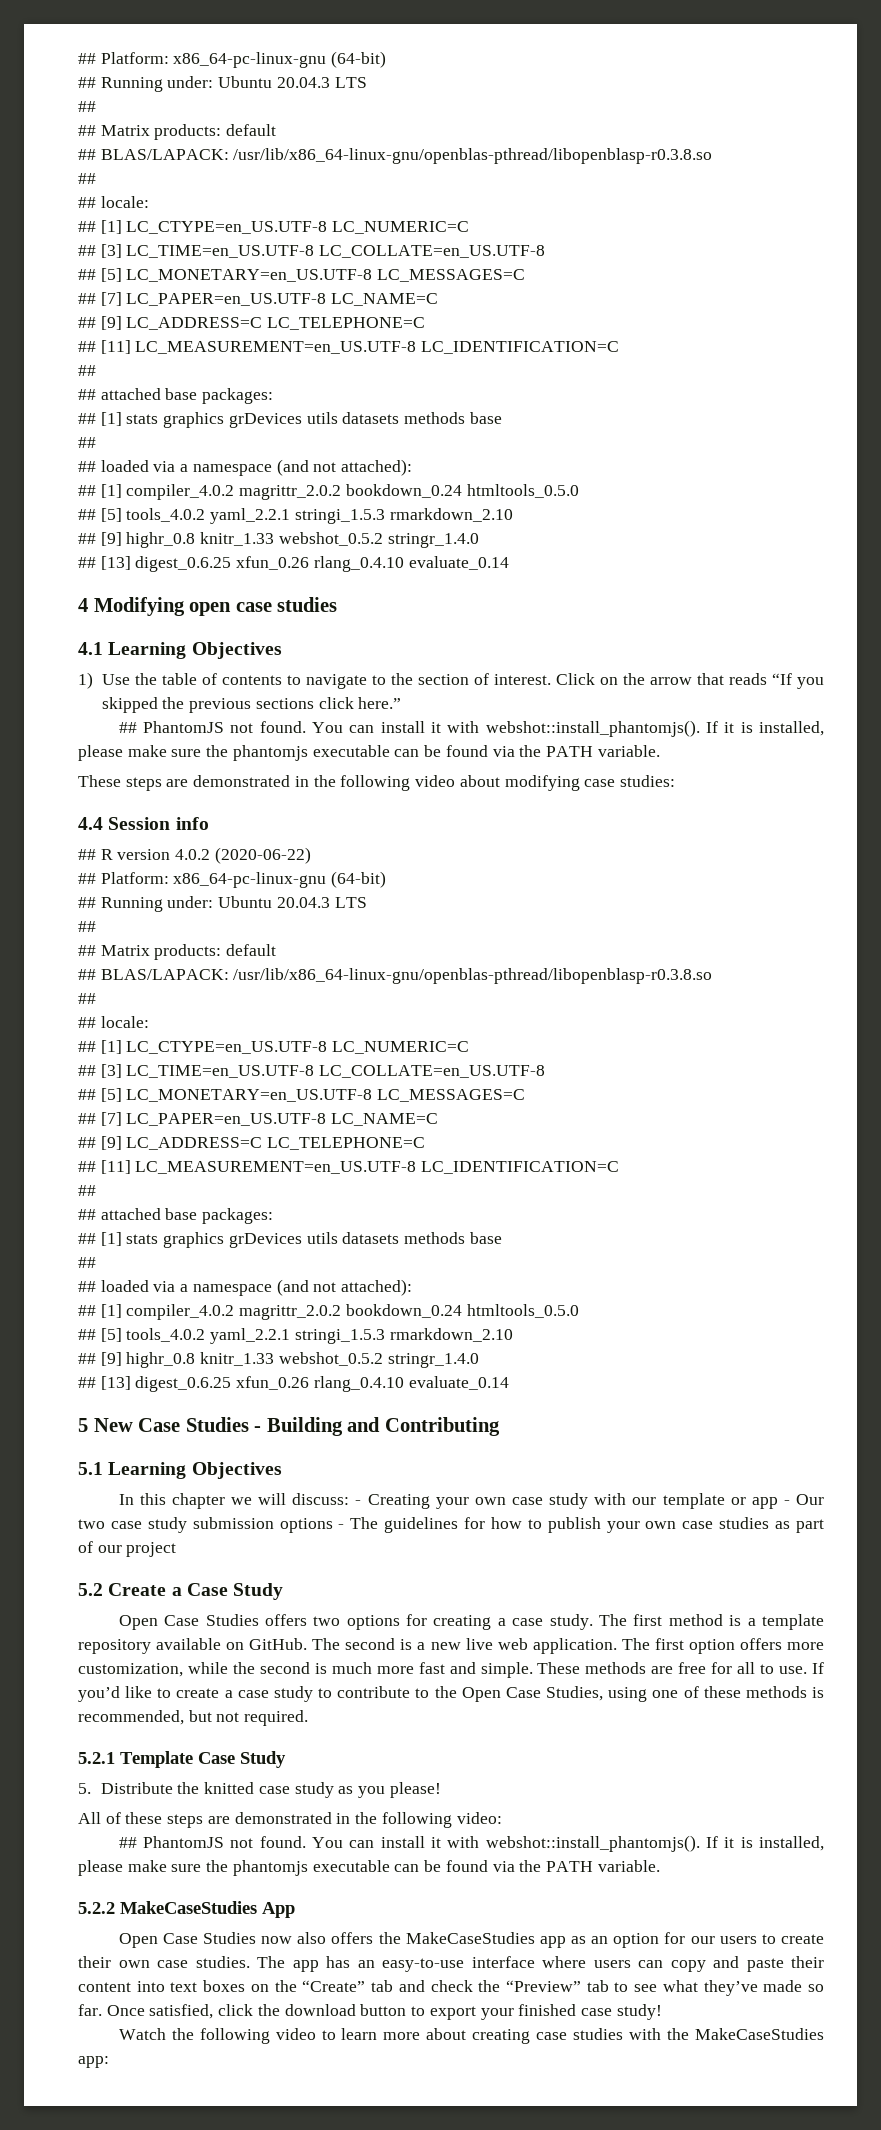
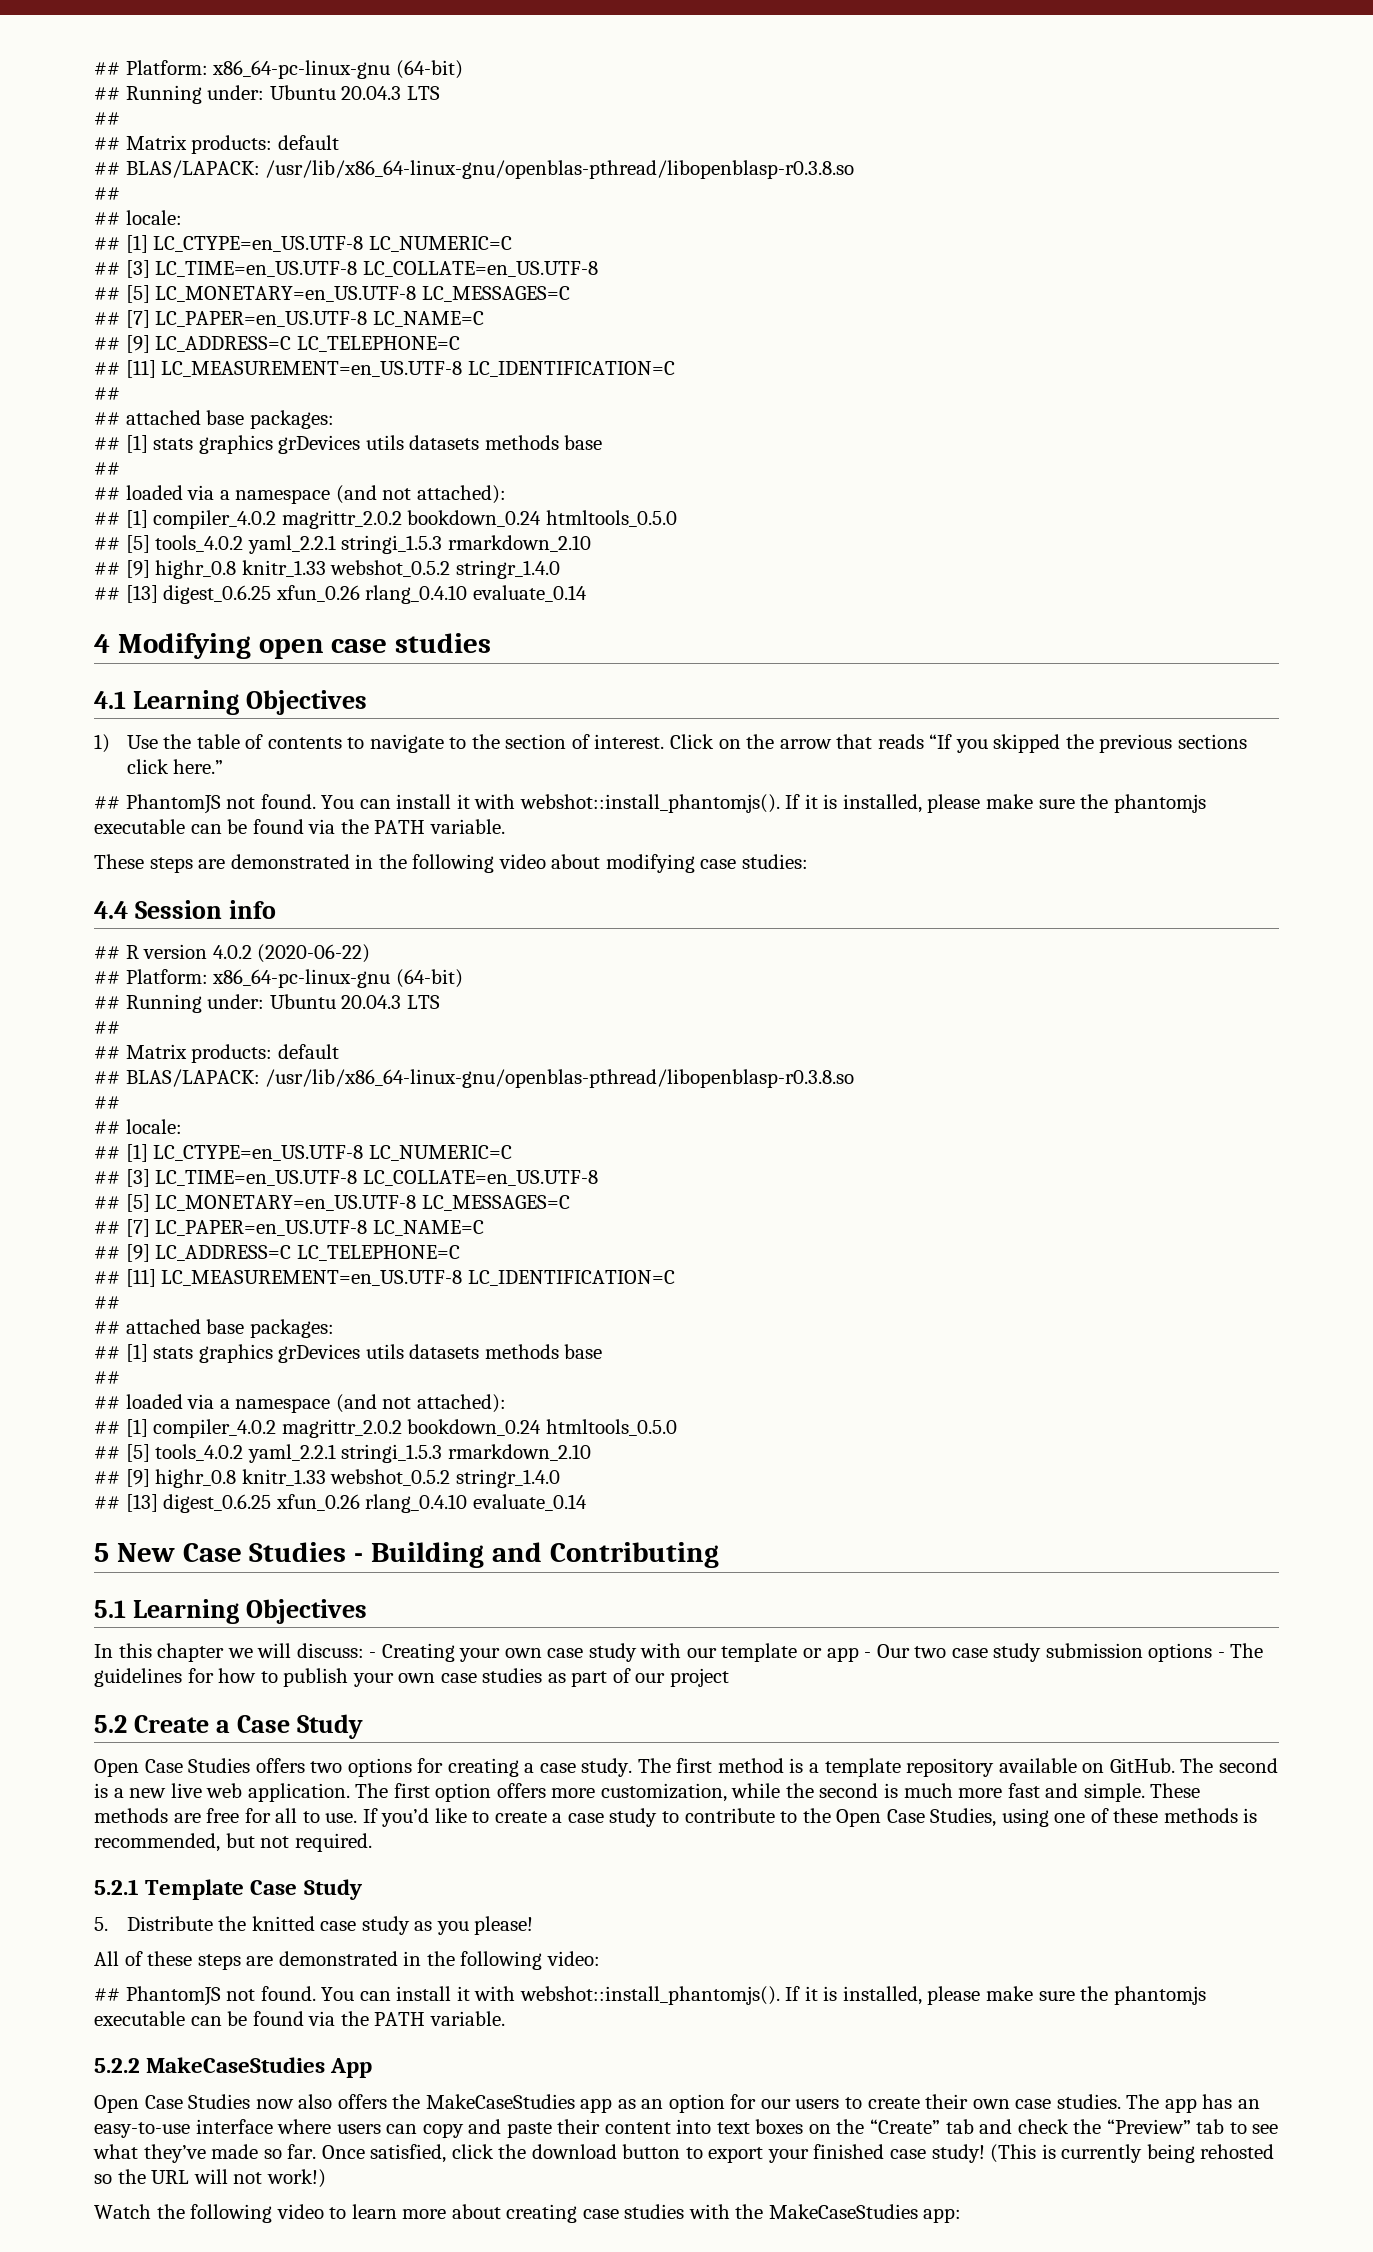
(662, 2012) none -> [990,2144,1275,2163] [94,2169,326,2188] (This is currently being rehosted so the URL will not work!)

